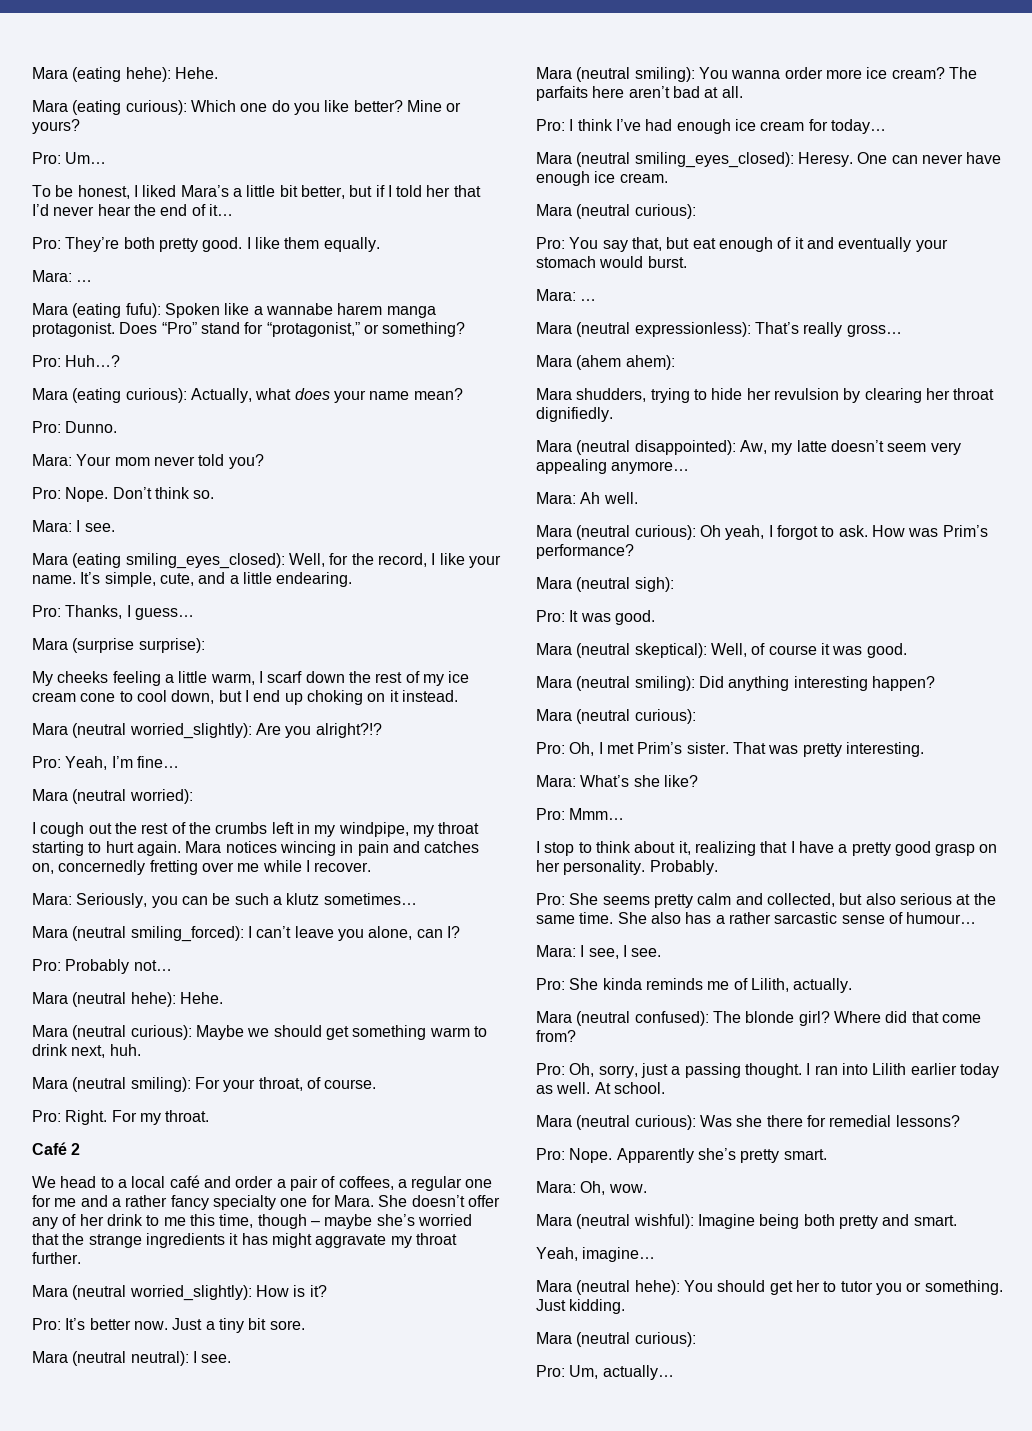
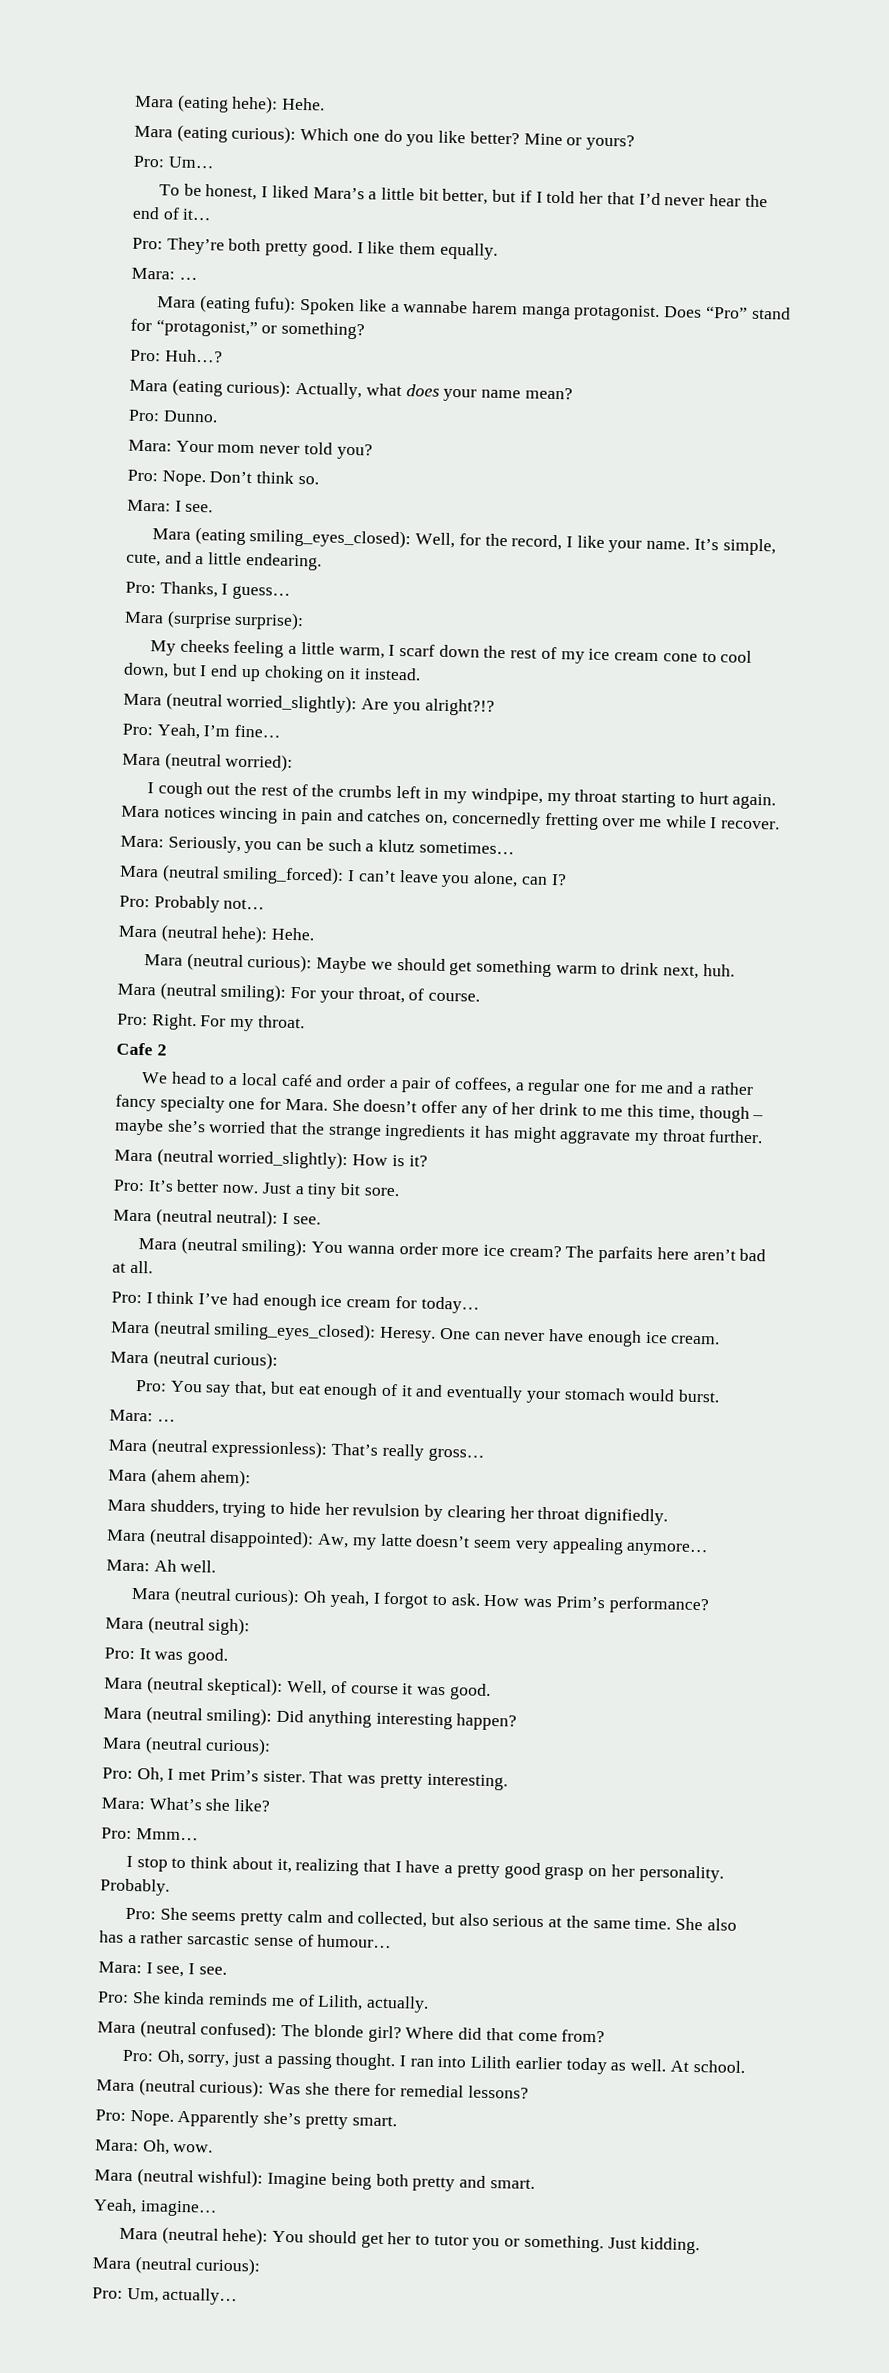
[32,1142,67,1155] Café -> [116,1042,153,1056] Cafe

